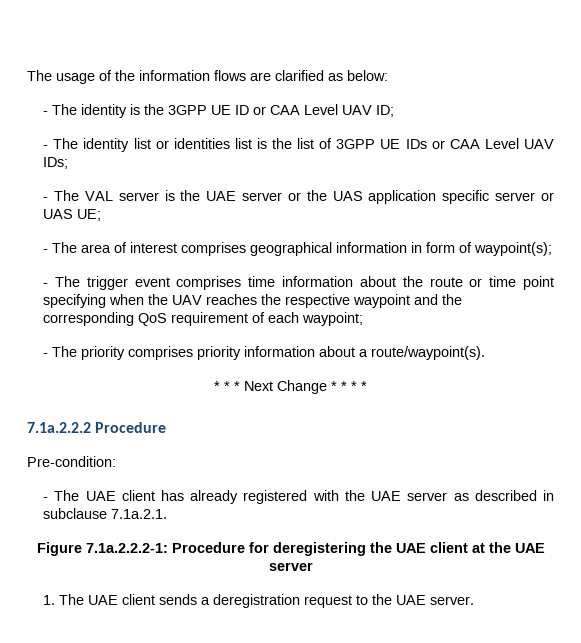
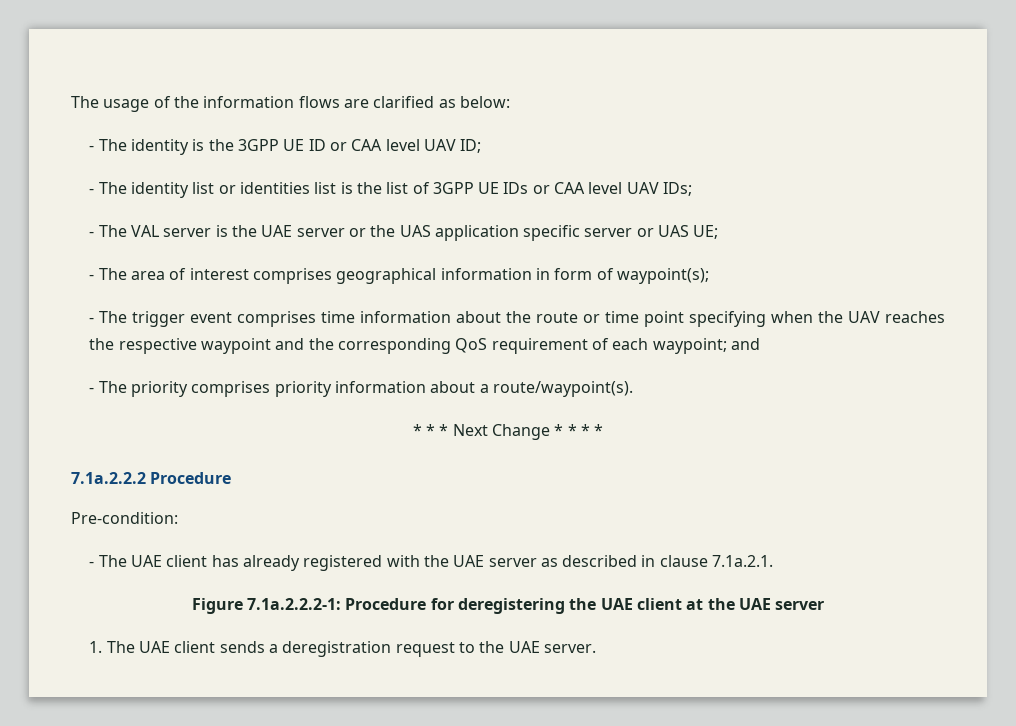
[304,104,339,115] Level -> [385,139,420,151] level
[484,138,519,149] Level -> [588,182,623,194] level
(364, 319) none -> [730,338,760,350] and
[43,508,108,519] subclause -> [659,555,708,567] clause

